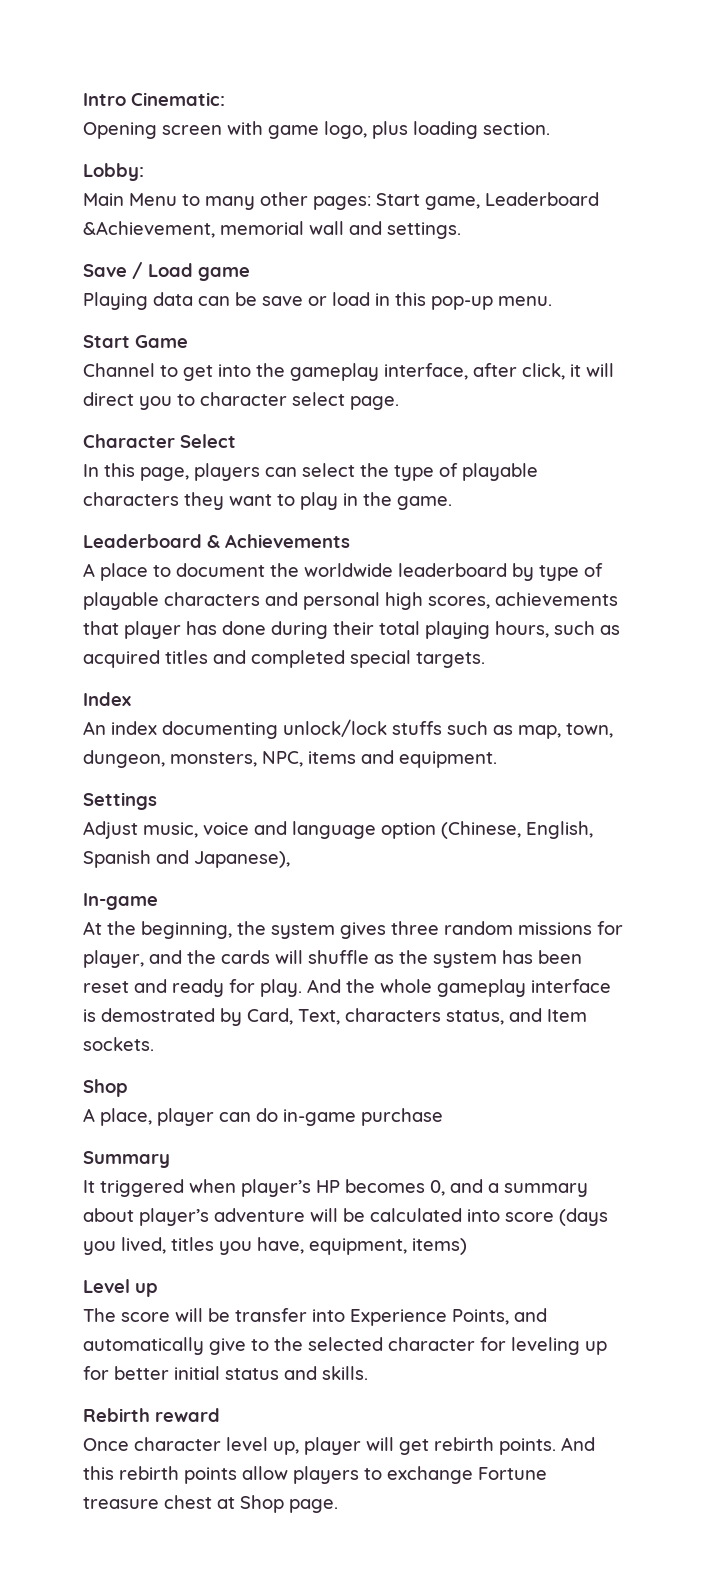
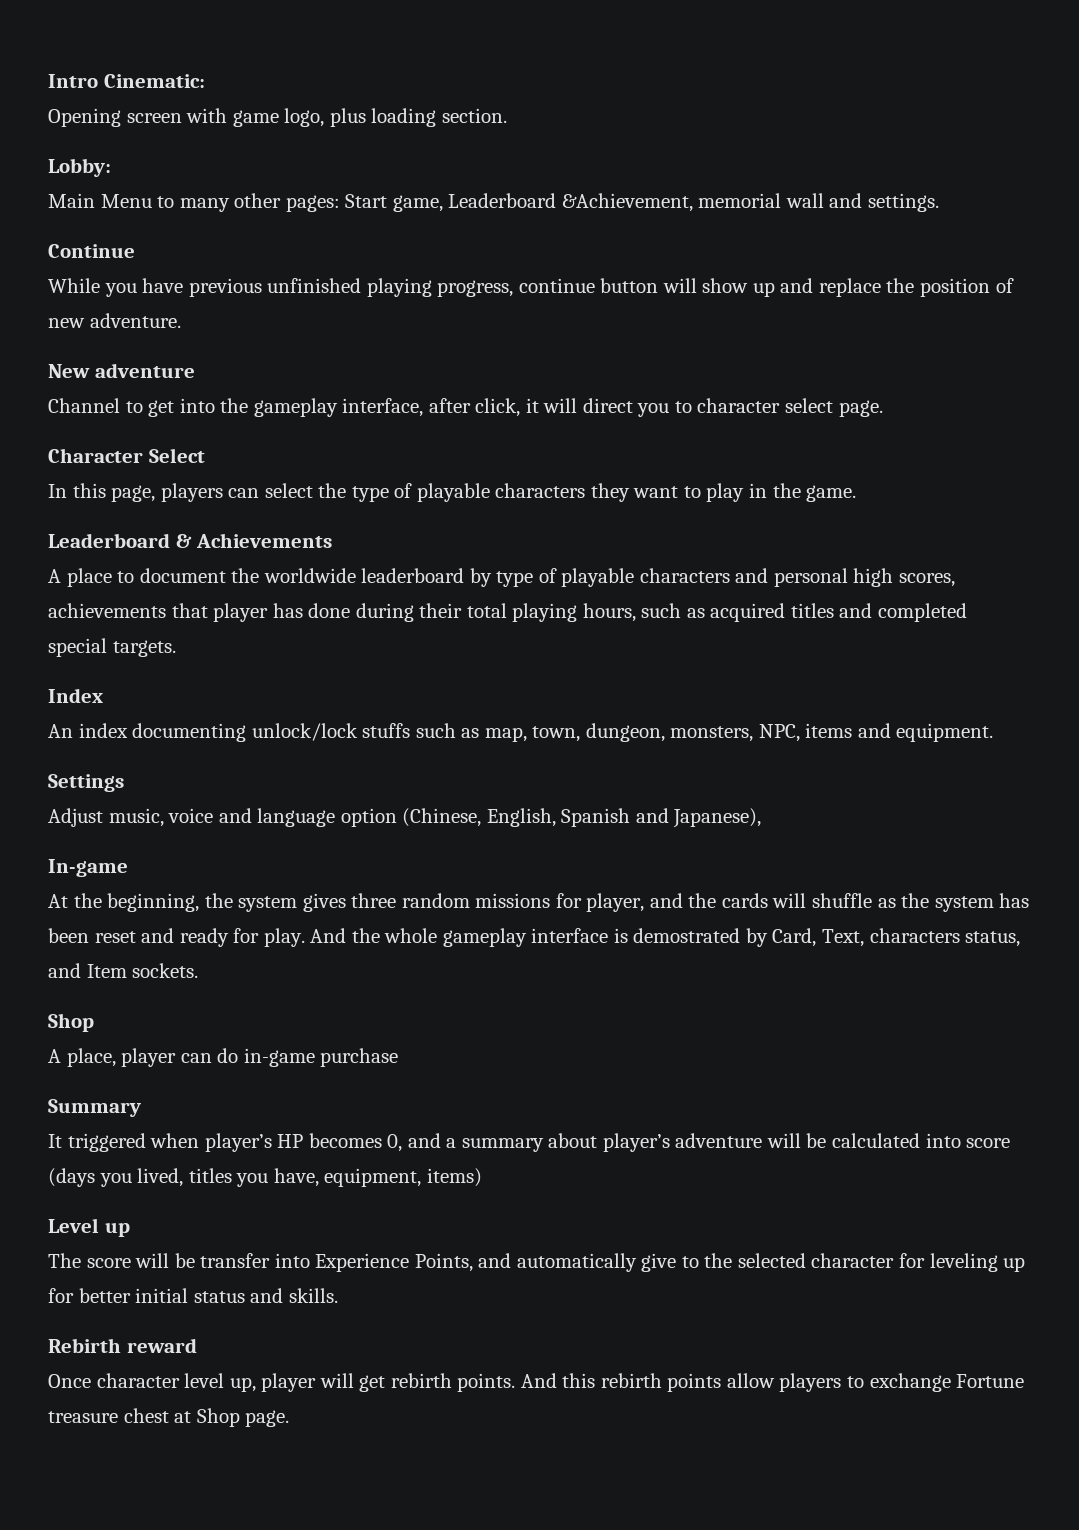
[83,262,250,281] [83,292,552,310] [83,335,188,348] Save / Load game // Playing data can be save or load in this pop-up menu. // Start Game -> [48,244,135,258] [48,278,1014,297] [48,313,181,328] [48,363,195,378] Continue // While you have previous unfinished playing progress, continue button will show up and replace the position of new adventure. // New adventure

